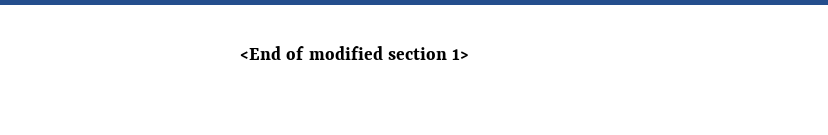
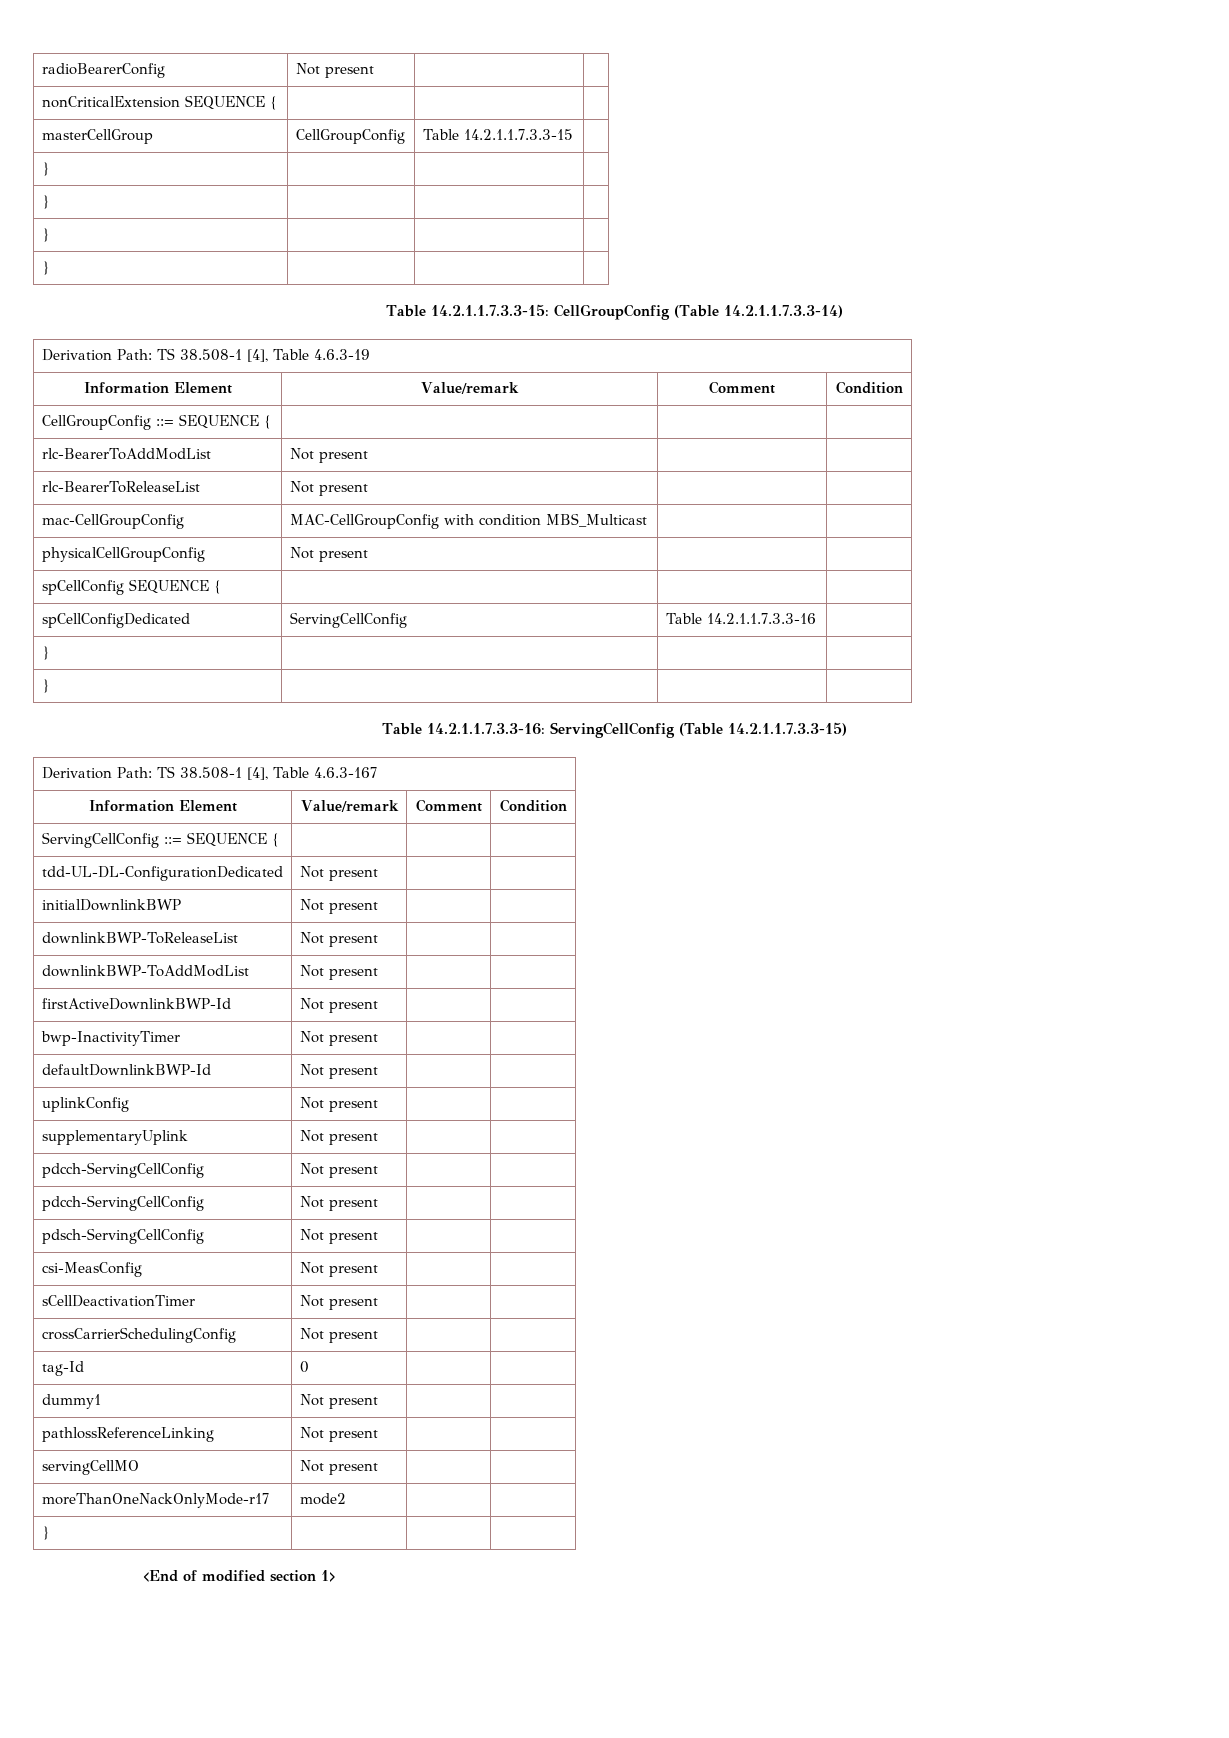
(240, 53) none -> [41,63,165,78] [295,63,374,78] [41,95,278,110] [41,129,153,144] [295,129,405,144] [422,129,574,140] [41,162,50,176] [41,195,50,209] [41,228,50,242] [41,261,50,275] [386,304,843,320] [41,348,371,362] [83,382,232,394] [421,382,520,394] [708,381,775,394] [835,381,903,394] [41,414,272,430] [41,448,212,460] [289,448,368,463] [41,481,201,493] [289,481,368,496] [41,514,184,529] [289,513,647,529] [41,547,205,562] [289,547,368,562] [41,579,222,595] [41,613,190,628] [289,612,407,628] [665,613,817,624] [41,646,50,660] [41,679,50,693] [381,722,848,738] [41,766,378,780] [88,800,237,812] [300,800,399,812] [415,799,482,812] [499,799,567,812] [41,832,280,848] [41,866,283,881] [299,866,378,881] [41,899,181,911] [299,899,378,914] [41,932,239,944] [299,932,378,947] [41,965,250,977] [299,965,378,980] [41,998,231,1010] [299,998,378,1013] [40,1031,180,1046] [299,1031,378,1046] [41,1064,211,1076] [299,1064,378,1079] [41,1097,129,1112] [299,1097,378,1112] [41,1130,188,1145] [299,1130,378,1145] [41,1162,204,1178] [299,1163,378,1178] [41,1195,204,1211] [299,1196,378,1211] [41,1228,204,1244] [299,1229,378,1244] [41,1262,142,1277] [299,1262,378,1277] [41,1295,195,1307] [299,1295,378,1310] [41,1327,236,1343] [299,1328,378,1343] [41,1361,84,1376] [299,1361,309,1373] [41,1394,101,1409] [299,1394,378,1409] [41,1427,214,1442] [299,1427,378,1442] [41,1460,139,1475] [299,1460,378,1475] [41,1493,269,1508] [299,1493,346,1505] [41,1526,50,1540] radioBearerConfig | Not present | | // nonCriticalExtension SEQUENCE { | | | // masterCellGroup | CellGroupConfig | Table 14.2.1.1.7.3.3-15 | // } | | | // } | | | // } | | | // } | | | // Table 14.2.1.1.7.3.3-15: CellGroupConfig (Table 14.2.1.1.7.3.3-14) // Derivation Path: TS 38.508-1 [4], Table 4.6.3-19 // Information Element | Value/remark | Comment | Condition // CellGroupConfig ::= SEQUENCE { | | | // rlc-BearerToAddModList | Not present | | // rlc-BearerToReleaseList | Not present | | // mac-CellGroupConfig | MAC-CellGroupConfig with condition MBS_Multicast | | // physicalCellGroupConfig | Not present | | // spCellConfig SEQUENCE { | | | // spCellConfigDedicated | ServingCellConfig | Table 14.2.1.1.7.3.3-16 | // } | | | // } | | | // Table 14.2.1.1.7.3.3-16: ServingCellConfig (Table 14.2.1.1.7.3.3-15) // Derivation Path: TS 38.508-1 [4], Table 4.6.3-167 // Information Element | Value/remark | Comment | Condition // ServingCellConfig ::= SEQUENCE { | | | // tdd-UL-DL-ConfigurationDedicated | Not present | | // initialDownlinkBWP | Not present | | // downlinkBWP-ToReleaseList | Not present | | // downlinkBWP-ToAddModList | Not present | | // firstActiveDownlinkBWP-Id | Not present | | // bwp-InactivityTimer | Not present | | // defaultDownlinkBWP-Id | Not present | | // uplinkConfig | Not present | | // supplementaryUplink | Not present | | // pdcch-ServingCellConfig | Not present | | // pdcch-ServingCellConfig | Not present | | // pdsch-ServingCellConfig | Not present | | // csi-MeasConfig | Not present | | // sCellDeactivationTimer | Not present | | // crossCarrierSchedulingConfig | Not present | | // tag-Id | 0 | | // dummy1 | Not present | | // pathlossReferenceLinking | Not present | | // servingCellMO | Not present | | // moreThanOneNackOnlyMode-r17 | mode2 | | // } | | | //

